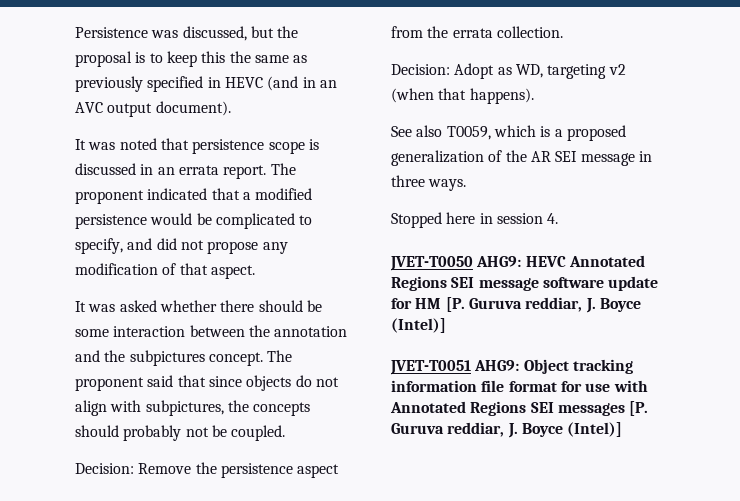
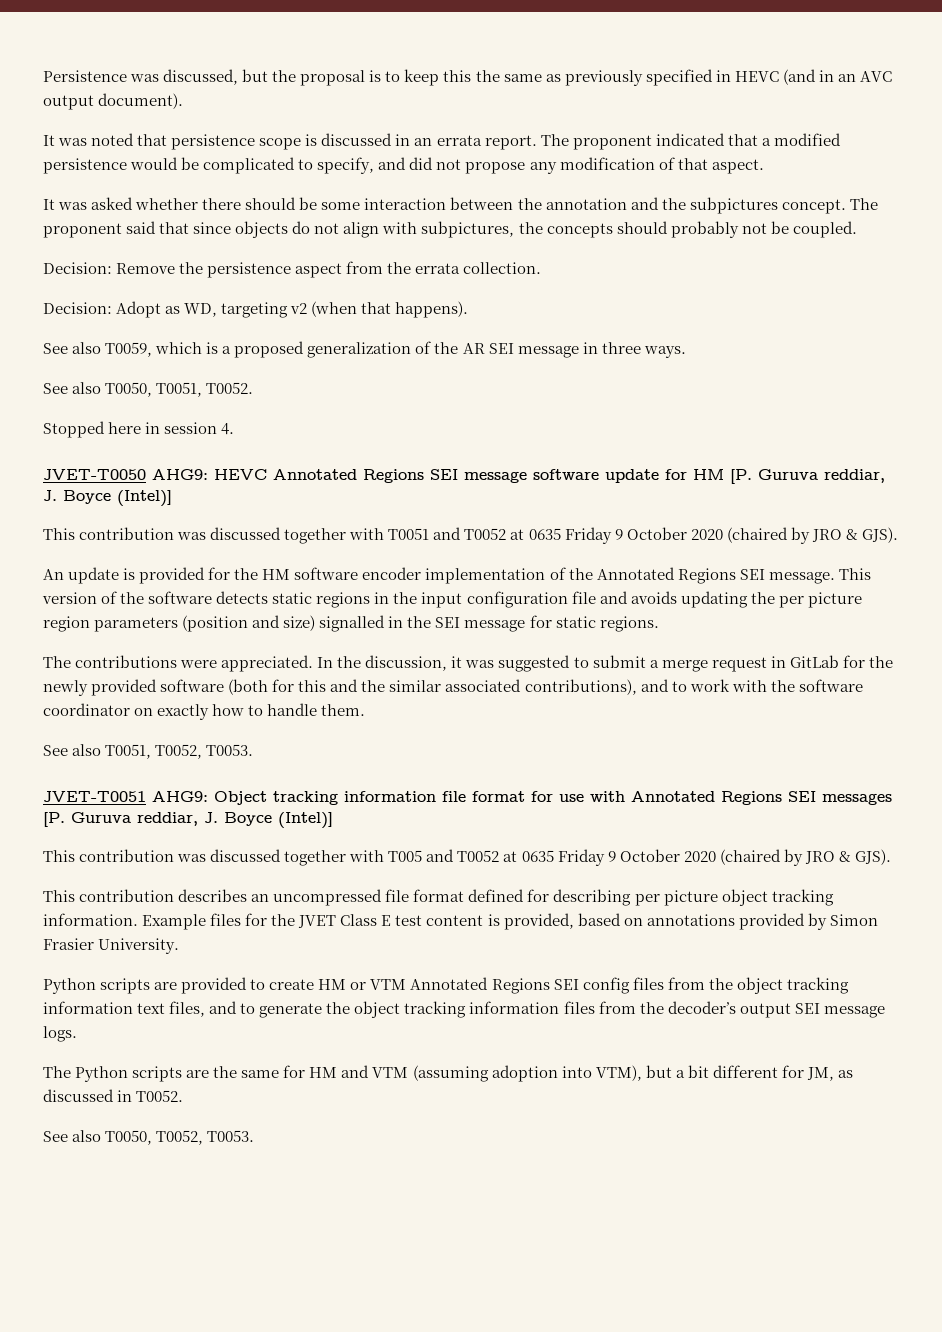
(467, 185) none -> [43,382,254,397] // See also T0050, T0051, T0052.
(446, 325) none -> [43,527,898,544] [43,567,871,584] [42,591,862,608] [43,615,659,632] [43,655,893,672] [43,679,863,696] [43,703,366,720] [43,744,254,759] // This contribution was discussed together with T0051 and T0052 at 0635 Friday 9 October 2020 (chaired by JRO & GJS). // An update is provided for the HM software encoder implementation of the Annotated Regions SEI message. This version of the software detects static regions in the input configuration file and avoids updating the per picture region parameters (position and size) signalled in the SEI message for static regions. // The contributions were appreciated. In the discussion, it was suggested to submit a merge request in GitLab for the newly provided software (both for this and the similar associated contributions), and to work with the software coordinator on exactly how to handle them. // See also T0051, T0052, T0053.
(623, 429) none -> [43,849,891,866] [43,889,834,906] [43,913,878,930] [43,938,180,954] [43,977,849,994] [43,1001,885,1018] [43,1026,77,1042] [43,1065,853,1082] [43,1089,184,1102] [43,1130,255,1145] // This contribution was discussed together with T005 and T0052 at 0635 Friday 9 October 2020 (chaired by JRO & GJS). // This contribution describes an uncompressed file format defined for describing per picture object tracking information. Example files for the JVET Class E test content is provided, based on annotations provided by Simon Frasier University. // Python scripts are provided to create HM or VTM Annotated Regions SEI config files from the object tracking information text files, and to generate the object tracking information files from the decoder’s output SEI message logs. // The Python scripts are the same for HM and VTM (assuming adoption into VTM), but a bit different for JM, as discussed in T0052. // See also T0050, T0052, T0053.

